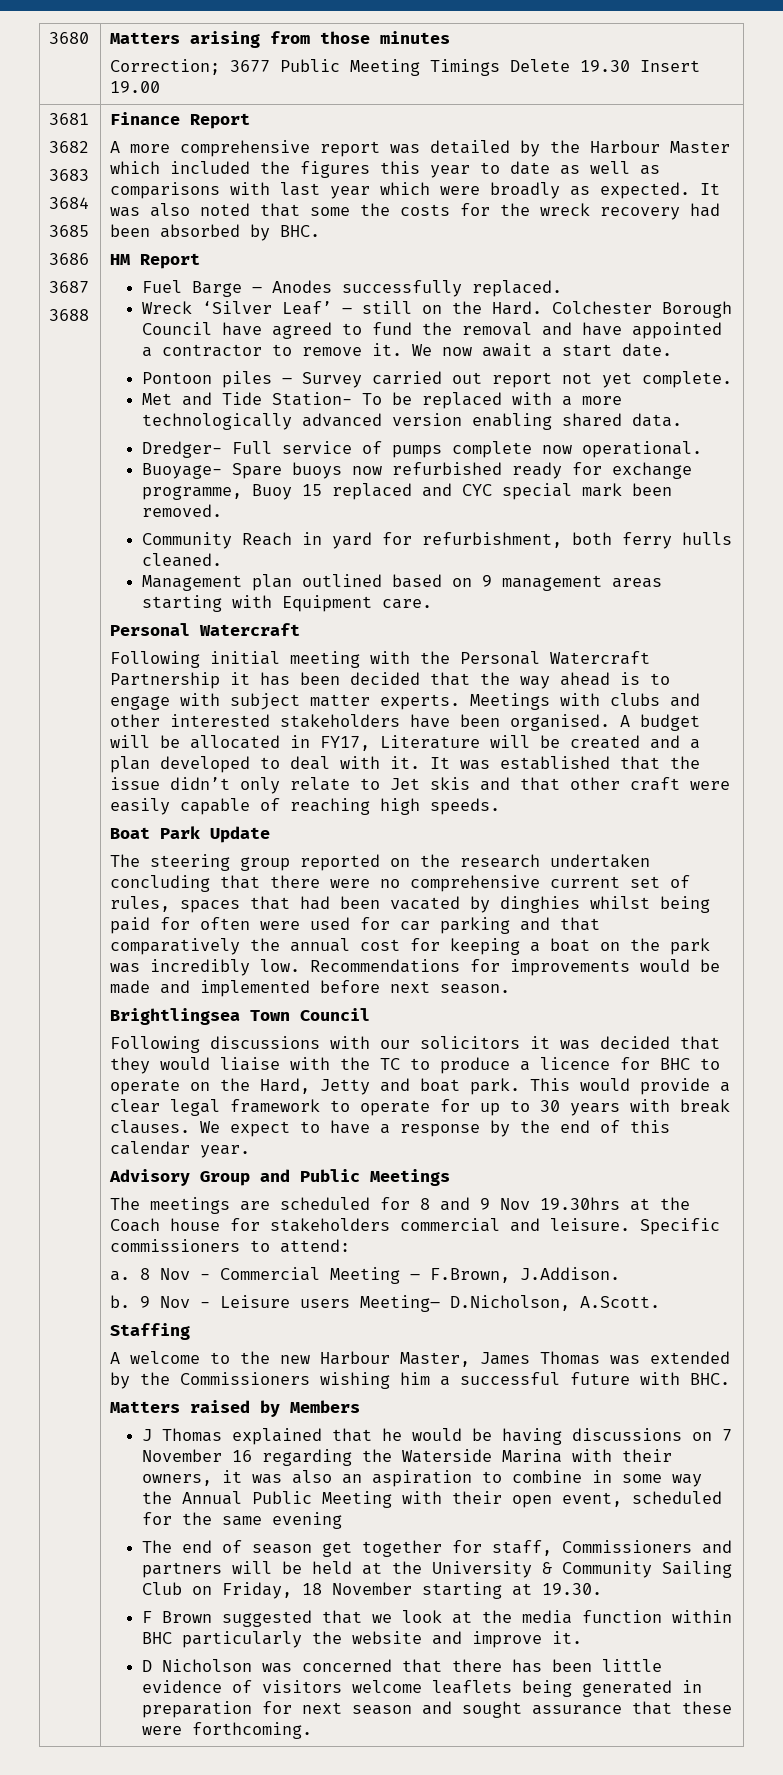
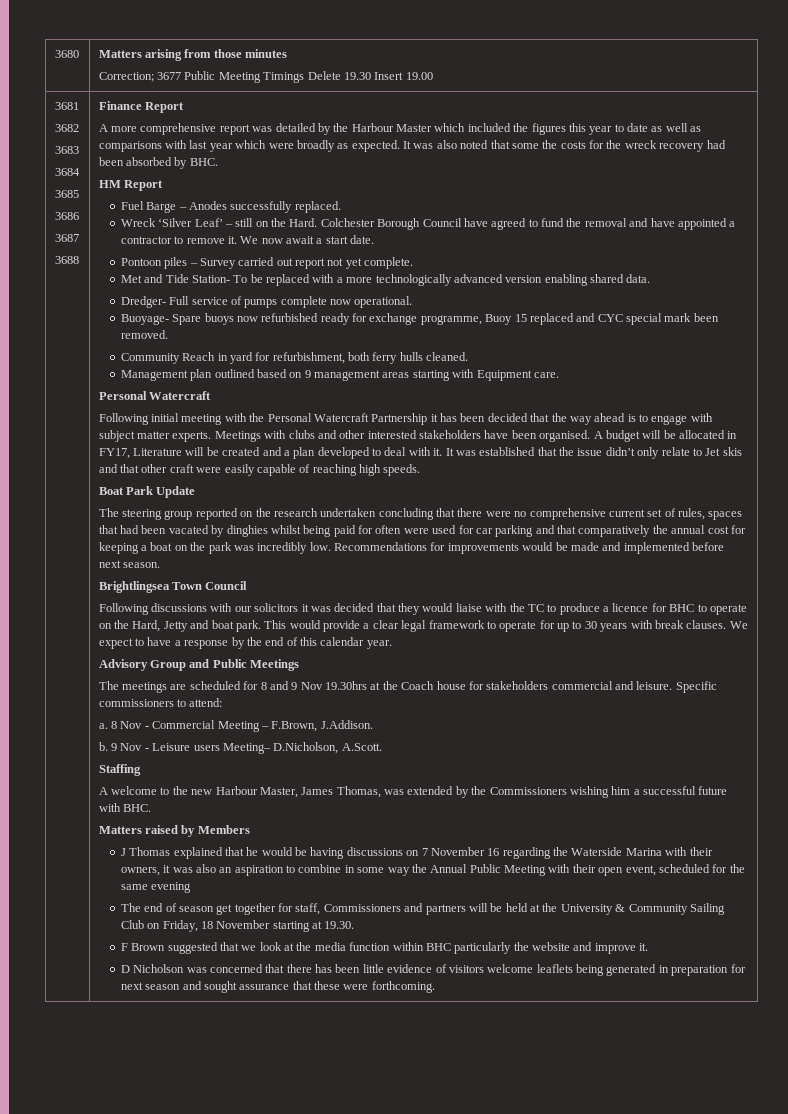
[540,1351,601,1365] Thomas -> [336,786,381,798] Thomas,

